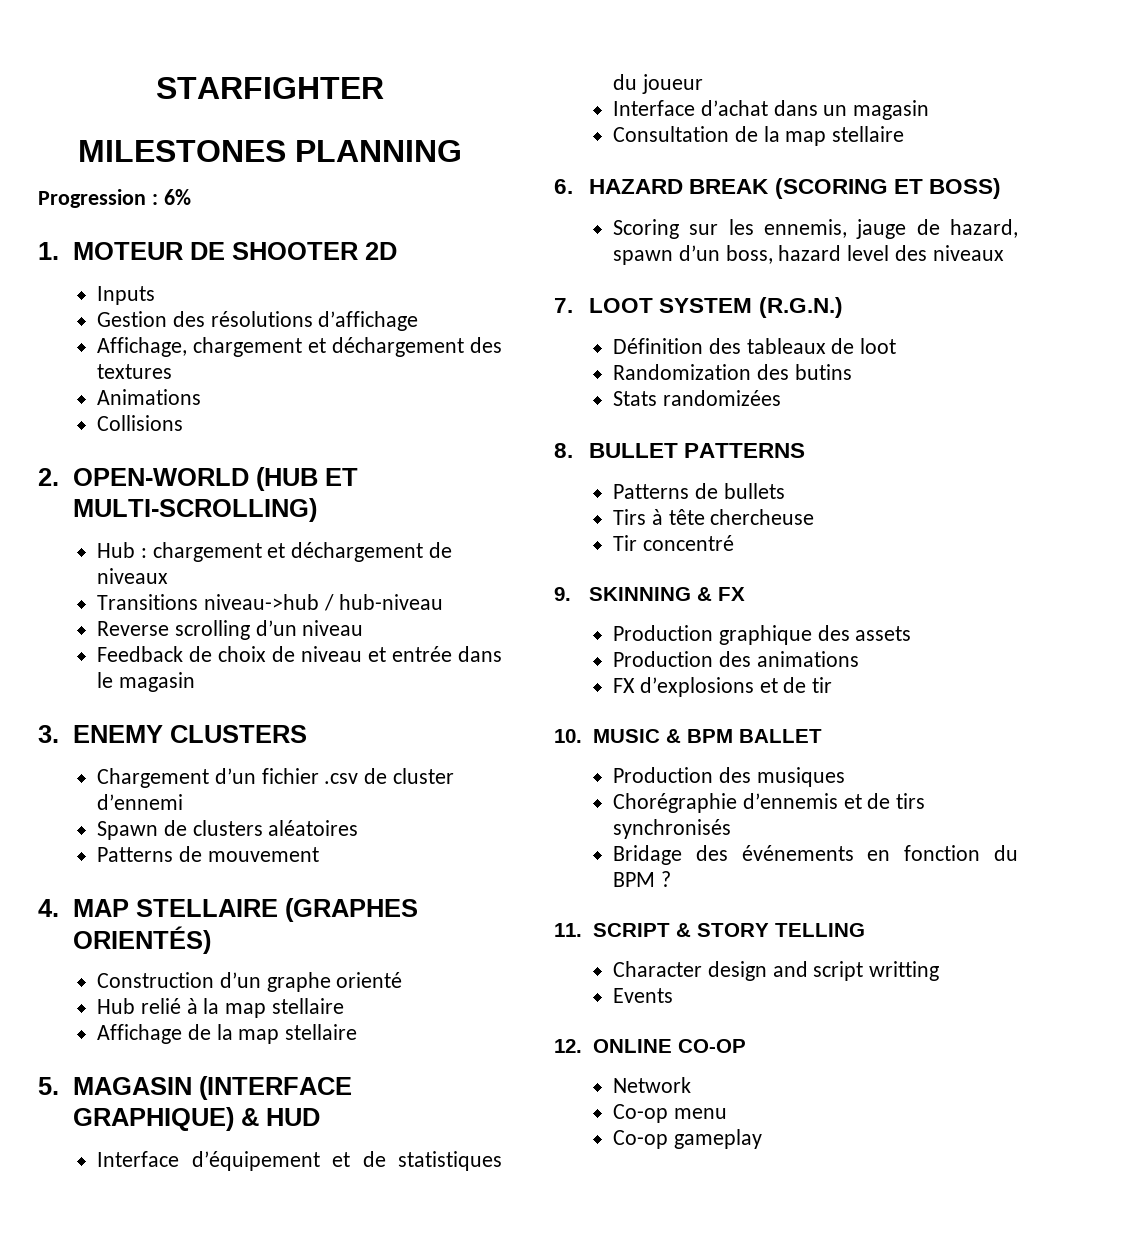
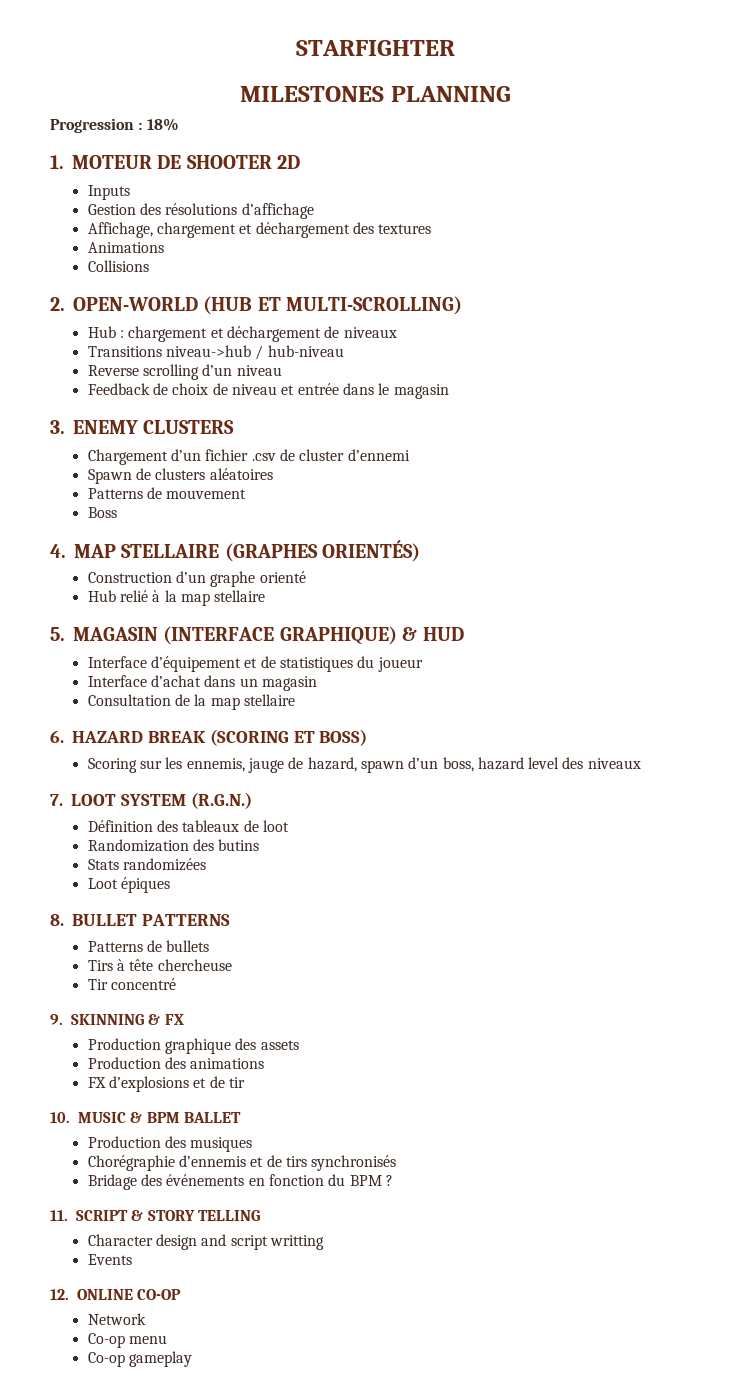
[163,189,191,205] 6% -> [146,118,179,131] 18%
(319, 854) none -> [87,507,117,518] // Boss
[96,1024,358,1044] // Affichage de la map stellaire -> (266, 596) none
(781, 398) none -> [87,877,170,893] // Loot épiques

